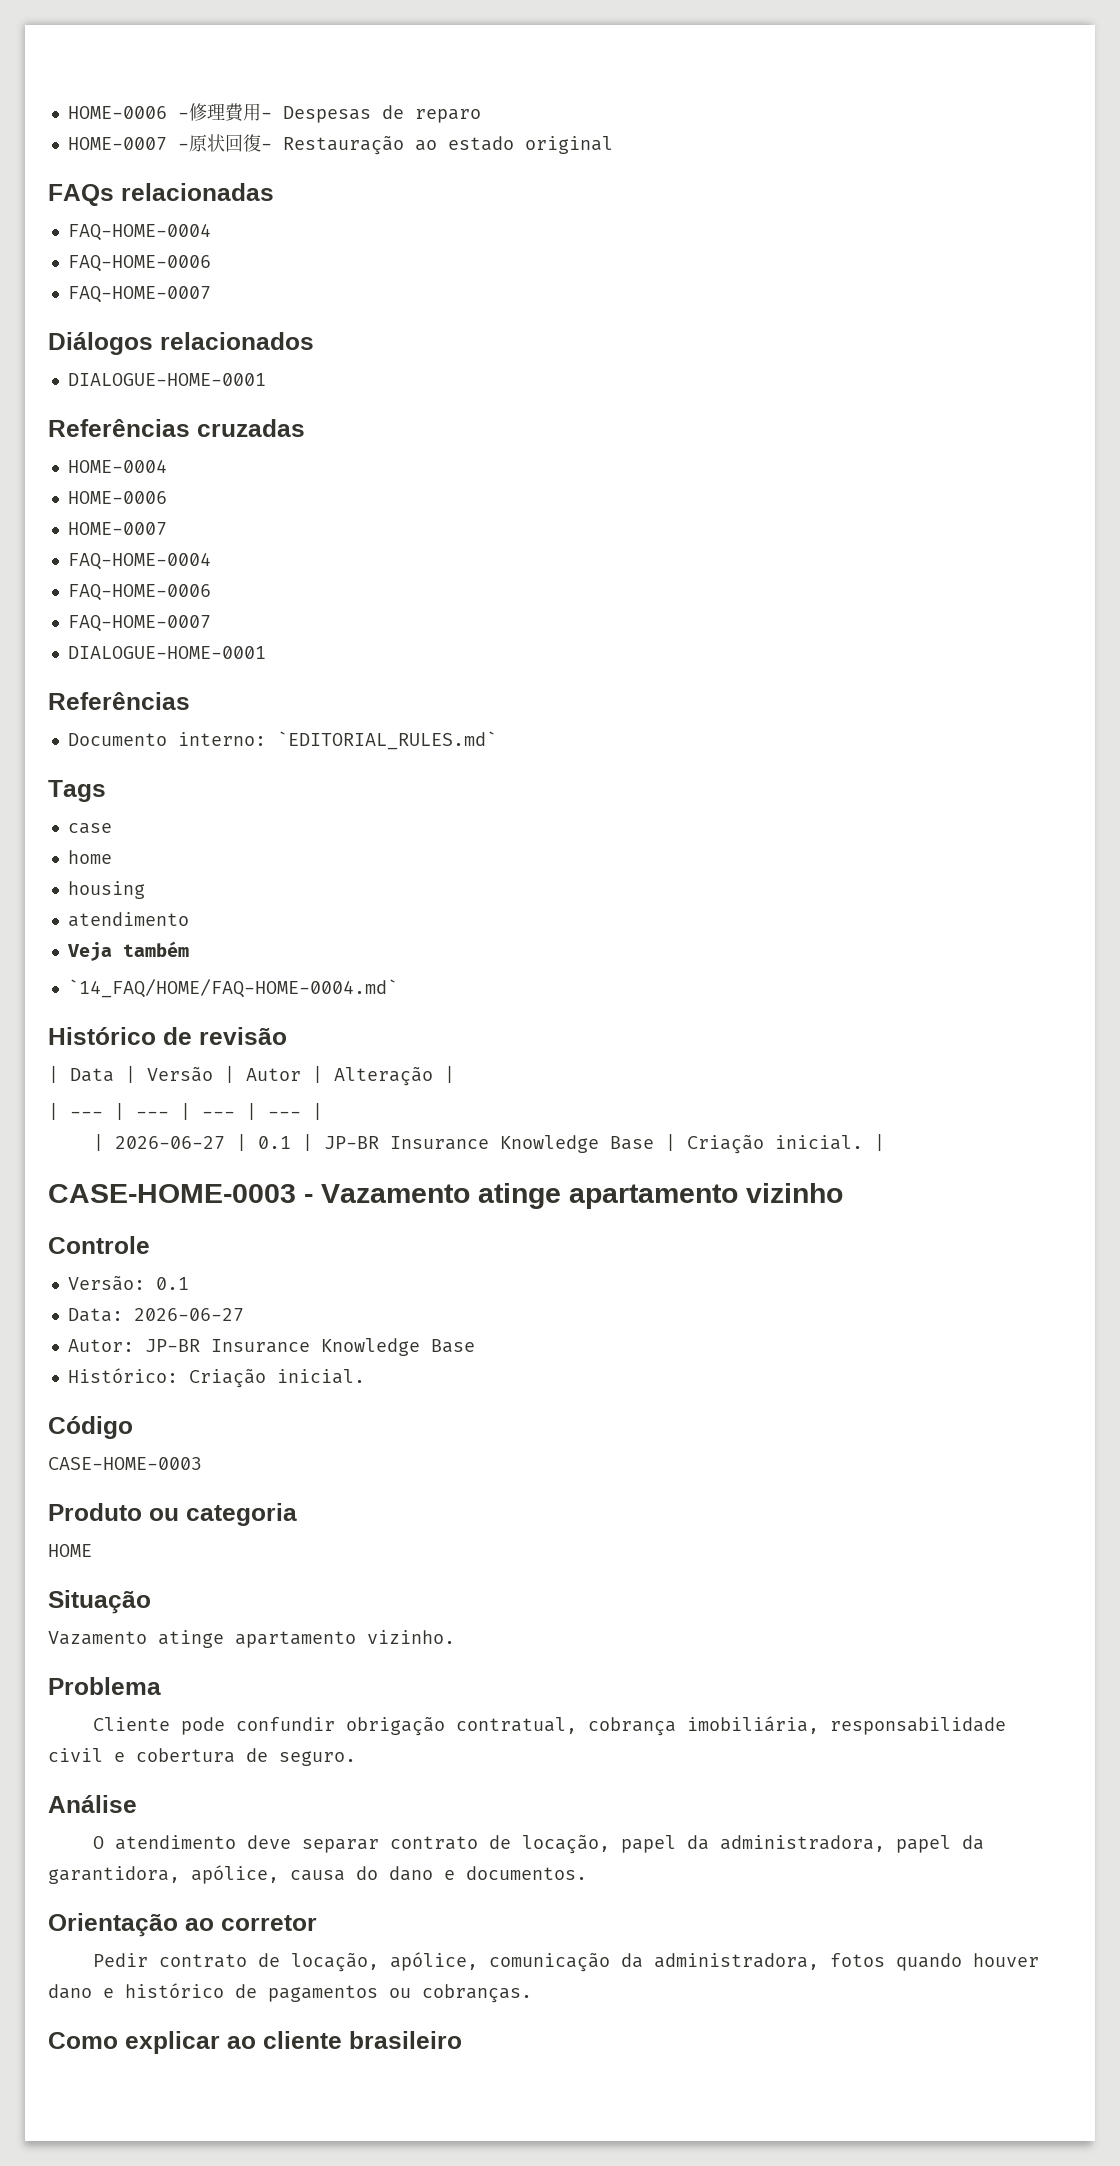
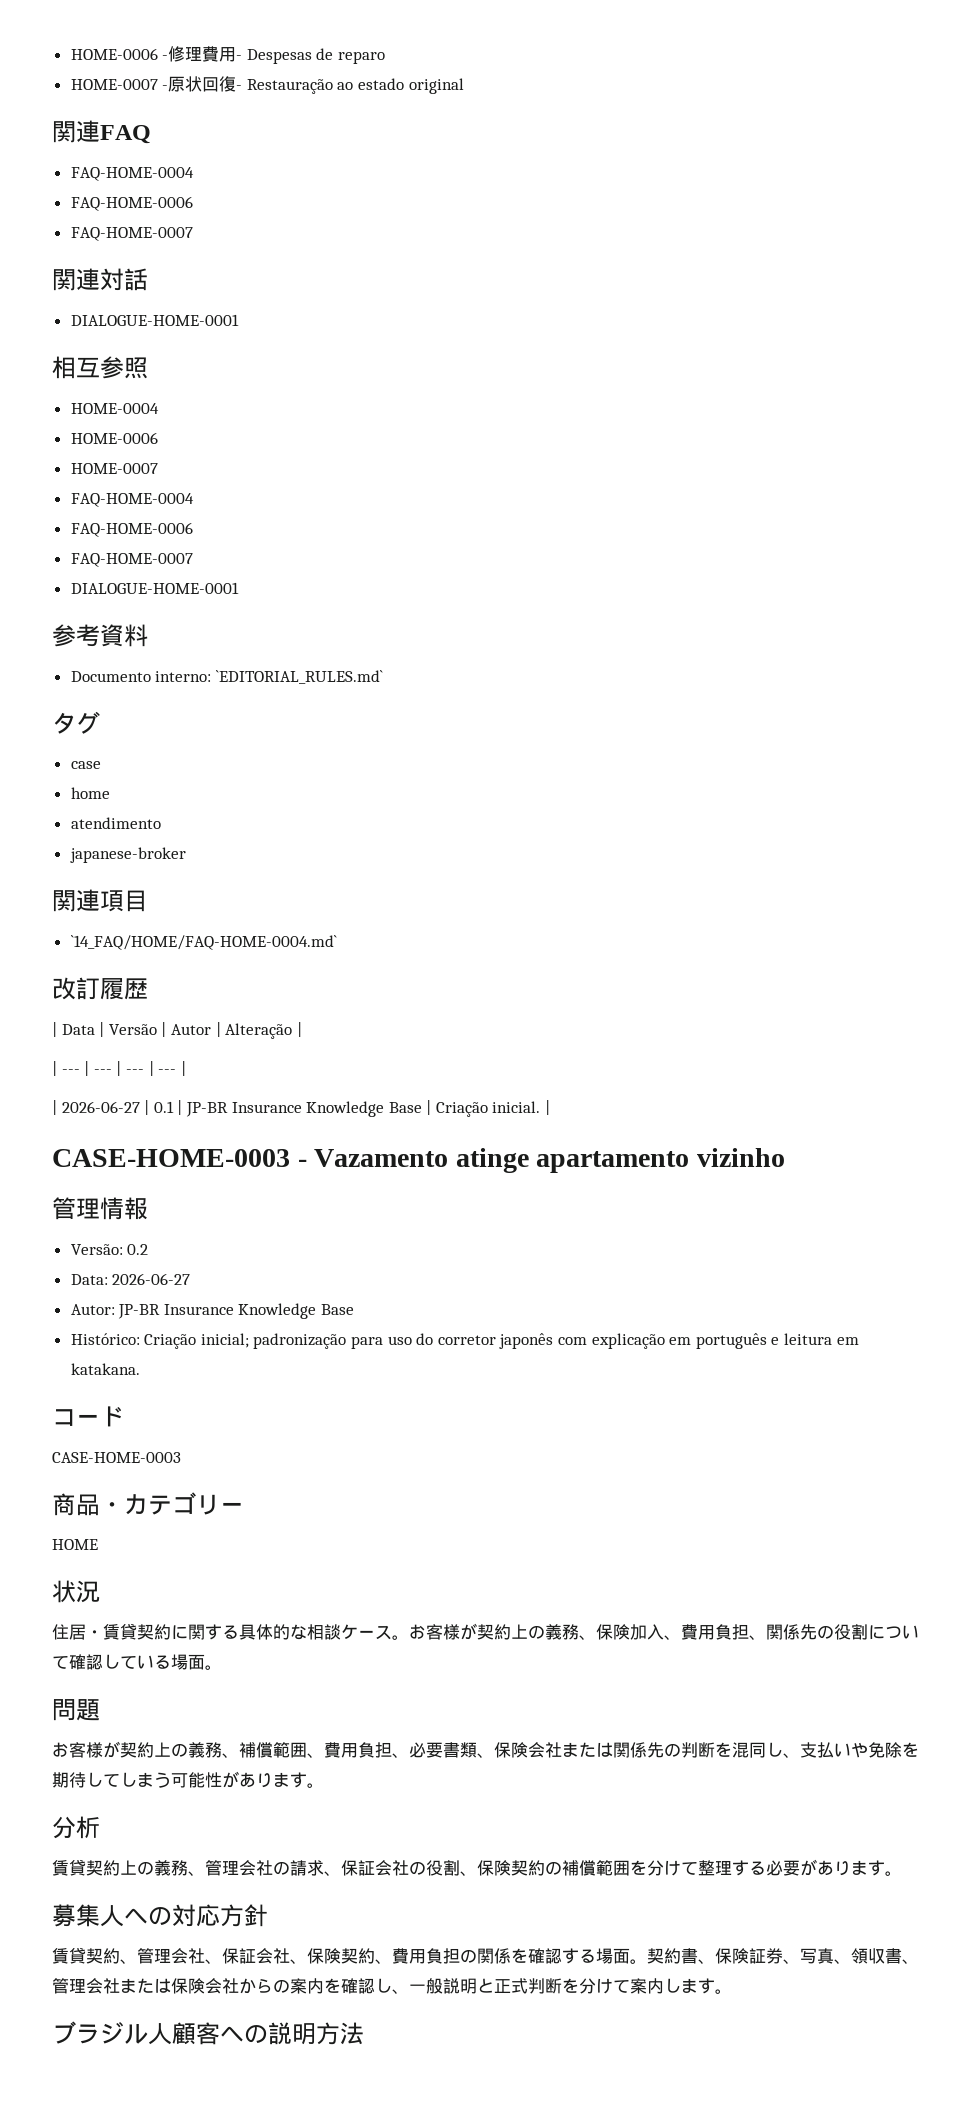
[48,183,274,206] [67,224,211,241] [67,255,211,272] [67,286,211,303] [48,332,314,355] [67,373,266,386] [48,419,305,437] FAQs relacionadas // FAQ-HOME-0004 // FAQ-HOME-0006 // FAQ-HOME-0007 // Diálogos relacionados // DIALOGUE-HOME-0001 // Referências cruzadas -> [52,120,151,144] [70,167,194,181] [70,196,193,211] [70,227,193,241] [52,268,148,291] [70,314,239,326] [52,356,148,379] 関連FAQ // FAQ-HOME-0004 // FAQ-HOME-0006 // FAQ-HOME-0007 // 関連対話 // DIALOGUE-HOME-0001 // 相互参照
[48,692,190,710] Referências -> [52,624,148,647] 参考資料
[48,780,106,802] Tags -> [52,711,100,734] タグ
[67,881,145,899] // housing -> (110, 793) none
[66,941,189,961] [67,979,398,998] [48,1027,287,1045] Veja também // `14_FAQ/HOME/FAQ-HOME-0004.md` // Histórico de revisão -> [69,847,186,863] [52,889,148,912] [70,935,337,950] [52,977,148,1000] japanese-broker // 関連項目 // `14_FAQ/HOME/FAQ-HOME-0004.md` // 改訂履歴
[48,1236,150,1254] Controle -> [52,1197,148,1220] 管理情報
[155,1277,189,1290] 0.1 -> [127,1244,149,1255] 0.2
[276,1369,365,1384] [48,1416,133,1439] [48,1457,202,1470] [48,1503,297,1526] [48,1544,92,1557] [48,1590,151,1614] [48,1630,455,1648] [48,1677,161,1695] [92,1716,1006,1736] [48,1748,356,1766] [48,1795,137,1813] [92,1834,984,1854] [48,1865,587,1884] [48,1913,317,1937] [92,1952,1039,1972] [48,1983,532,2003] [48,2031,462,2054] inicial. // Código // CASE-HOME-0003 // Produto ou categoria // HOME // Situação // Vazamento atinge apartamento vizinho. // Problema // Cliente pode confundir obrigação contratual, cobrança imobiliária, responsabilidade civil e cobertura de seguro. // Análise // O atendimento deve separar contrato de locação, papel da administradora, papel da garantidora, apólice, causa do dano e documentos. // Orientação ao corretor // Pedir contrato de locação, apólice, comunicação da administradora, fotos quando houver dano e histórico de pagamentos ou cobranças. // Como explicar ao cliente brasileiro -> [200,1333,859,1349] [70,1363,140,1375] [52,1406,124,1427] [52,1452,181,1463] [52,1492,244,1516] [52,1539,98,1550] [52,1580,100,1603] [52,1623,919,1640] [52,1654,222,1670] [52,1699,100,1721] [52,1741,919,1758] [52,1771,324,1788] [52,1816,100,1839] [52,1859,902,1876] [52,1904,268,1927] [52,1947,919,1964] [52,1978,732,1994] [52,2021,364,2045] inicial; padronização para uso do corretor japonês com explicação em português e leitura em katakana. // コード // CASE-HOME-0003 // 商品・カテゴリー // HOME // 状況 // 住居・賃貸契約に関する具体的な相談ケース。お客様が契約上の義務、保険加入、費用負担、関係先の役割について確認している場面。 // 問題 // お客様が契約上の義務、補償範囲、費用負担、必要書類、保険会社または関係先の判断を混同し、支払いや免除を期待してしまう可能性があります。 // 分析 // 賃貸契約上の義務、管理会社の請求、保証会社の役割、保険契約の補償範囲を分けて整理する必要があります。 // 募集人への対応方針 // 賃貸契約、管理会社、保証会社、保険契約、費用負担の関係を確認する場面。契約書、保険証券、写真、領収書、管理会社または保険会社からの案内を確認し、一般説明と正式判断を分けて案内します。 // ブラジル人顧客への説明方法

